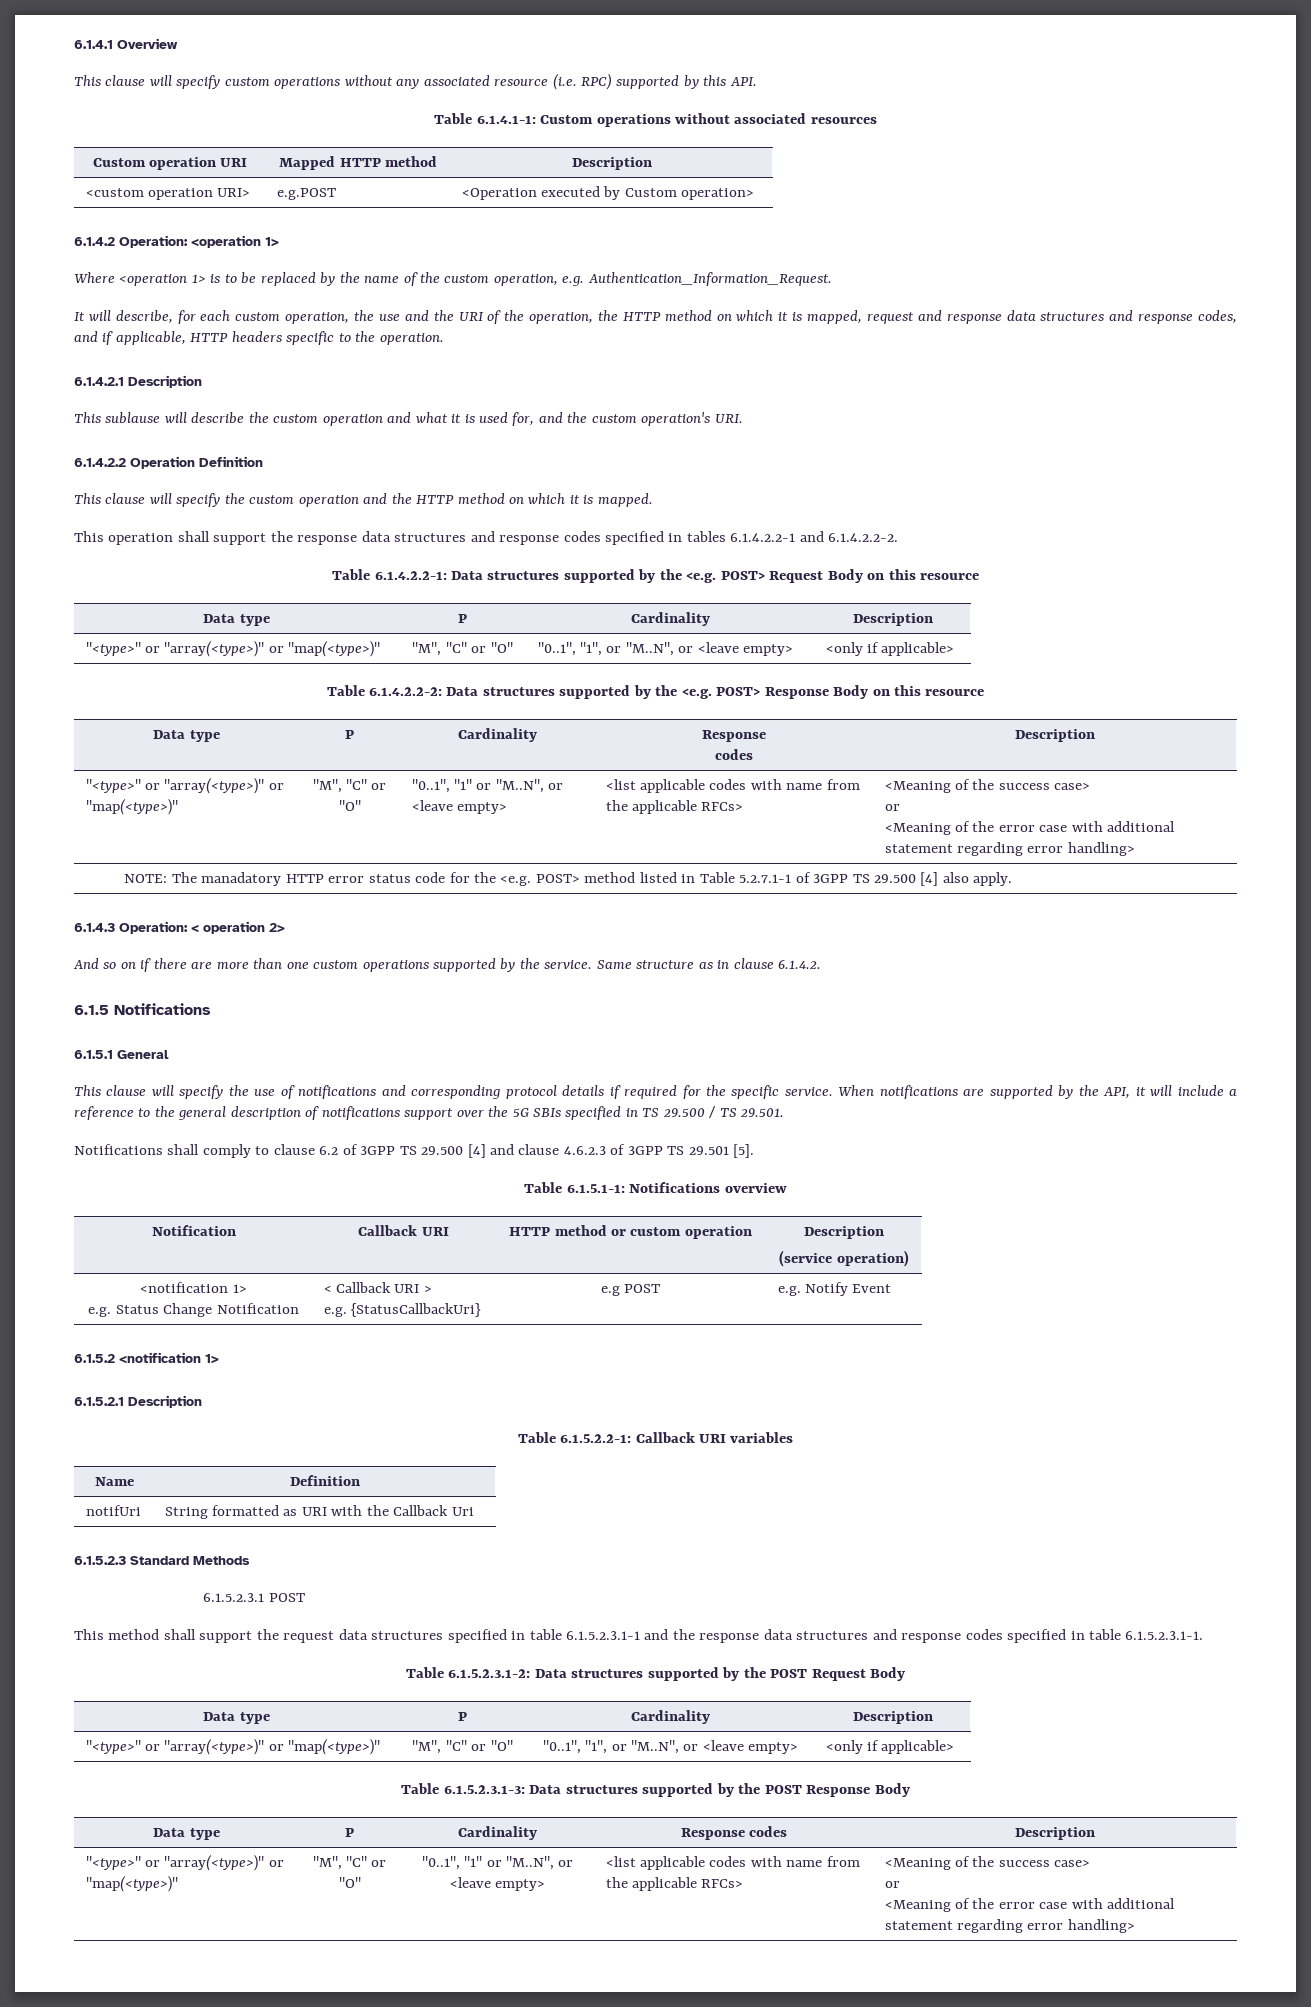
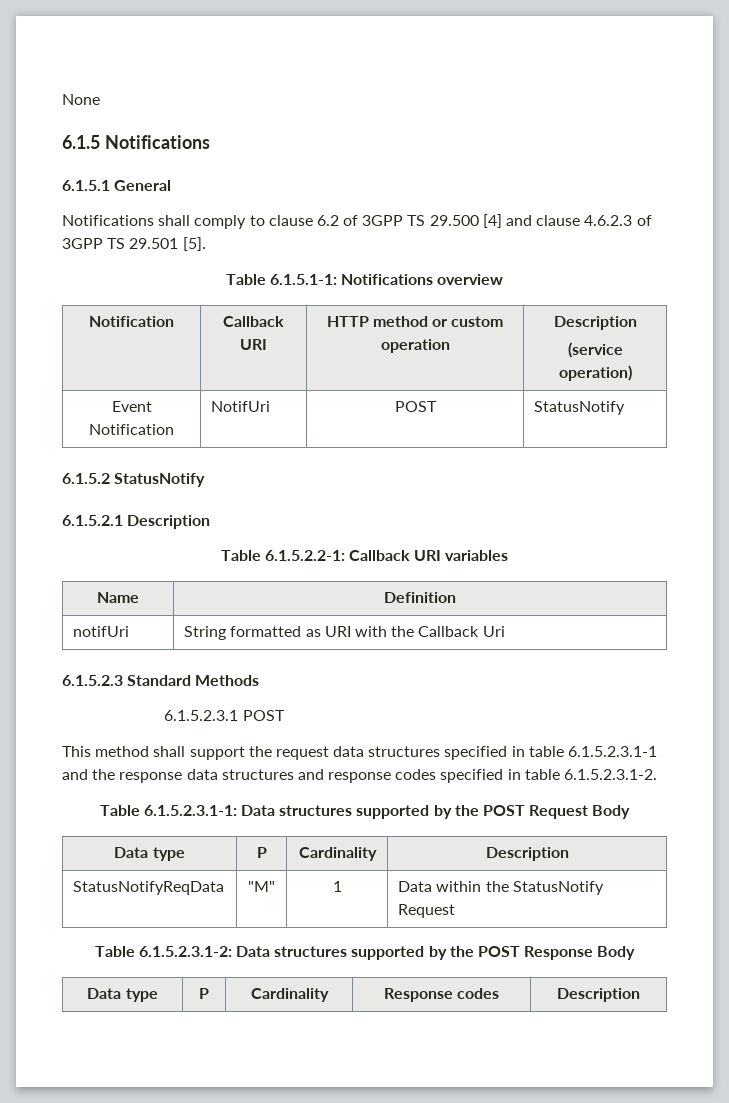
[74,38,178,49] [74,73,757,90] [434,113,877,127] [92,157,248,170] [279,156,437,170] [571,157,652,170] [85,188,251,200] [276,188,336,200] [461,186,755,200] [74,235,279,248] [74,272,832,286] [74,310,1237,324] [74,331,444,345] [74,375,202,388] [74,412,743,426] [74,456,263,469] [74,493,653,507] [74,531,899,545] [332,569,979,583] [203,614,270,626] [458,614,467,623] [631,612,710,626] [852,613,933,626] [85,640,381,657] [412,642,513,656] [537,642,794,656] [825,642,955,656] [326,685,985,699] [153,730,220,742] [345,730,354,739] [458,728,537,742] [702,730,766,742] [715,749,753,760] [1015,729,1095,742] [85,777,284,794] [85,798,178,815] [312,779,387,793] [338,800,361,811] [411,779,564,793] [411,800,508,814] [605,779,860,793] [605,800,744,814] [884,779,1091,793] [884,804,900,811] [884,821,1176,835] [884,842,1135,856] [124,872,1013,886] [74,921,285,934] [73,958,822,972] [74,1003,211,1015] [74,1050,169,1059] [74,1085,1237,1099] [74,1106,785,1120] 6.1.4.1 Overview // This clause will specify custom operations without any associated resource (i.e. RPC) supported by this API. // Table 6.1.4.1-1: Custom operations without associated resources // Custom operation URI | Mapped HTTP method | Description // <custom operation URI> | e.g.POST | <Operation executed by Custom operation> // 6.1.4.2 Operation: <operation 1> // Where <operation 1> is to be replaced by the name of the custom operation, e.g. Authentication_Information_Request. // It will describe, for each custom operation, the use and the URI of the operation, the HTTP method on which it is mapped, request and response data structures and response codes, and if applicable, HTTP headers specific to the operation. // 6.1.4.2.1 Description // This sublause will describe the custom operation and what it is used for, and the custom operation's URI. // 6.1.4.2.2 Operation Definition // This clause will specify the custom operation and the HTTP method on which it is mapped. // This operation shall support the response data structures and response codes specified in tables 6.1.4.2.2-1 and 6.1.4.2.2-2. // Table 6.1.4.2.2-1: Data structures supported by the <e.g. POST> Request Body on this resource // Data type | P | Cardinality | Description // "<type>" or "array(<type>)" or "map(<type>)" | "M", "C" or "O" | "0..1", "1", or "M..N", or <leave empty> | <only if applicable> // Table 6.1.4.2.2-2: Data structures supported by the <e.g. POST> Response Body on this resource // Data type | P | Cardinality | Response // codes | Description // "<type>" or "array(<type>)" or "map(<type>)" | "M", "C" or "O" | "0..1", "1" or "M..N", or <leave empty> | <list applicable codes with name from the applicable RFCs> | <Meaning of the success case> // or // <Meaning of the error case with additional statement regarding error handling> // NOTE: The manadatory HTTP error status code for the <e.g. POST> method listed in Table 5.2.7.1-1 of 3GPP TS 29.500 [4] also apply. // 6.1.4.3 Operation: < operation 2> // And so on if there are more than one custom operations supported by the service. Same structure as in clause 6.1.4.2. // 6.1.5 Notifications // 6.1.5.1 General // This clause will specify the use of notifications and corresponding protocol details if required for the specific service. When notifications are supported by the API, it will include a reference to the general description of notifications support over the 5G SBIs specified in TS 29.500 / TS 29.501. -> [62,94,100,105] [62,135,210,149] [62,180,172,191] None // 6.1.5 Notifications // 6.1.5.1 General
[140,1282,247,1293] [88,1303,299,1317] [323,1282,432,1293] [323,1303,482,1317] [600,1284,661,1296] [777,1282,892,1296] <notification 1> // e.g. Status Change Notification | < Callback URI > // e.g. {StatusCallbackUri} | e.g POST | e.g. Notify Event -> [111,401,152,412] [89,424,174,435] [211,401,271,412] [394,401,437,412] [534,401,626,415] Event Notification | NotifUri | POST | StatusNotify
[119,1352,219,1364] <notification 1> -> [114,473,206,487] StatusNotify
[1125,1631,1204,1640] [405,1667,531,1678] 6.1.5.2.3.1-1. // Table 6.1.5.2.3.1-2: -> [564,769,658,780] [99,805,237,816] 6.1.5.2.3.1-2. // Table 6.1.5.2.3.1-1:
[85,1738,381,1755] [412,1740,513,1754] [542,1740,799,1754] [825,1740,955,1754] [401,1783,525,1794] "<type>" or "array(<type>)" or "map(<type>)" | "M", "C" or "O" | "0..1", "1", or "M..N", or <leave empty> | <only if applicable> // Table 6.1.5.2.3.1-3: -> [73,881,225,895] [248,881,275,892] [332,881,342,892] [398,881,604,895] [398,904,456,918] [94,946,232,957] StatusNotifyReqData | "M" | 1 | Data within the StatusNotify Request // Table 6.1.5.2.3.1-2:
[85,1854,284,1871] [85,1875,178,1892] [312,1856,387,1870] [338,1877,361,1888] [421,1856,574,1870] [449,1877,546,1891] [605,1856,860,1870] [605,1877,744,1891] [884,1856,1091,1870] [884,1881,900,1888] [884,1898,1176,1912] [884,1919,1135,1933] // "<type>" or "array(<type>)" or "map(<type>)" | "M", "C" or "O" | "0..1", "1" or "M..N", or <leave empty> | <list applicable codes with name from the applicable RFCs> | <Meaning of the success case> // or // <Meaning of the error case with additional statement regarding error handling> -> (640, 995) none

